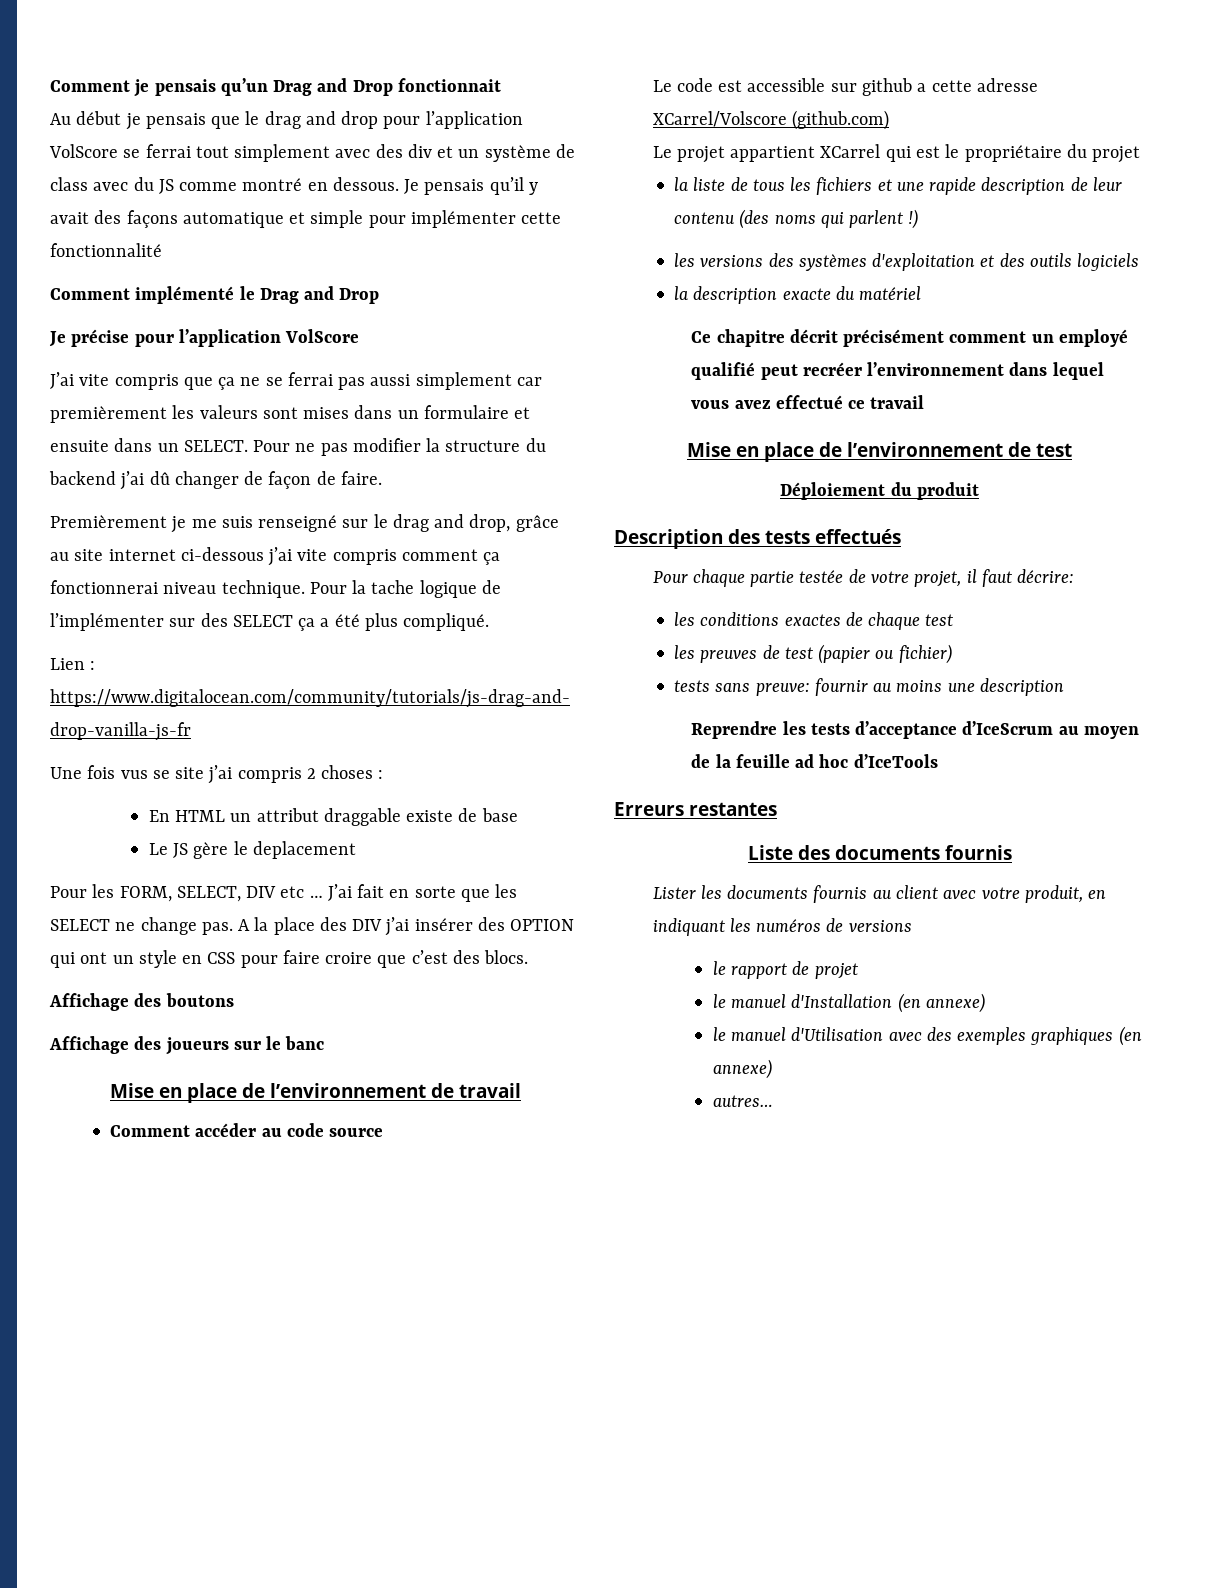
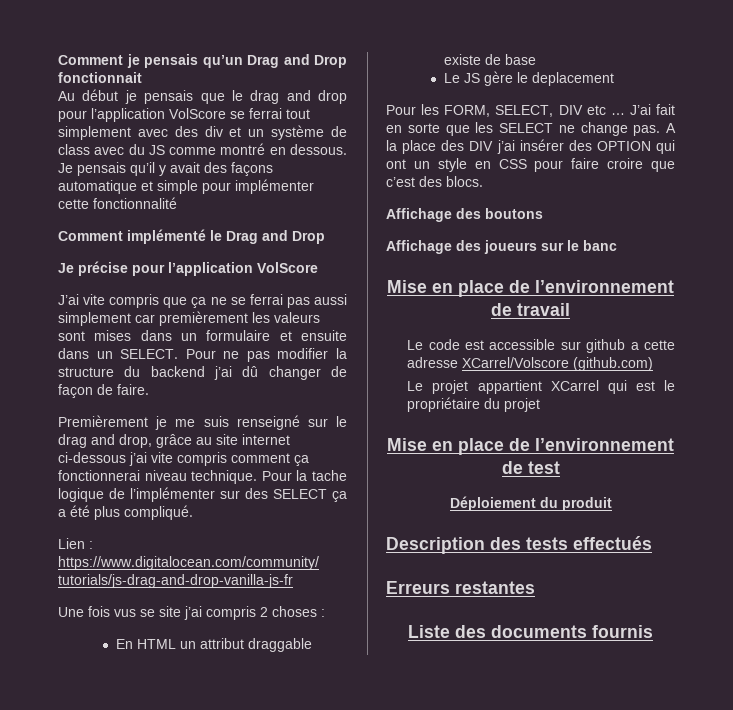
[110,1123,384,1137] // Comment accéder au code source -> (570, 309) none
[674,177,1123,195] [674,209,919,229] [674,253,1140,271] [674,286,922,304] [691,329,1128,347] [691,362,1104,380] [691,395,925,409] // la liste de tous les fichiers et une rapide description de leur contenu (des noms qui parlent !) // les versions des systèmes d'exploitation et des outils logiciels // la description exacte du matériel // Ce chapitre décrit précisément comment un employé qualifié peut recréer l’environnement dans lequel vous avez effectué ce travail -> (541, 405) none
[652,569,1075,587] [674,612,954,630] [674,644,952,664] [674,678,1064,696] [691,721,1139,739] [691,754,938,768] // Pour chaque partie testée de votre projet, il faut décrire: // les conditions exactes de chaque test // les preuves de test (papier ou fichier) // tests sans preuve: fournir au moins une description // Reprendre les tests d’acceptance d’IceScrum au moyen de la feuille ad hoc d’IceTools -> (652, 543) none
[652,885,1107,903] [652,918,912,936] [712,961,858,979] [712,993,985,1013] [712,1026,1142,1046] [712,1059,772,1079] [712,1095,773,1107] // Lister les documents fournis au client avec votre produit, en indiquant les numéros de versions // le rapport de projet // le manuel d'Installation (en annexe) // le manuel d'Utilisation avec des exemples graphiques (en annexe) // autres… -> (653, 631) none

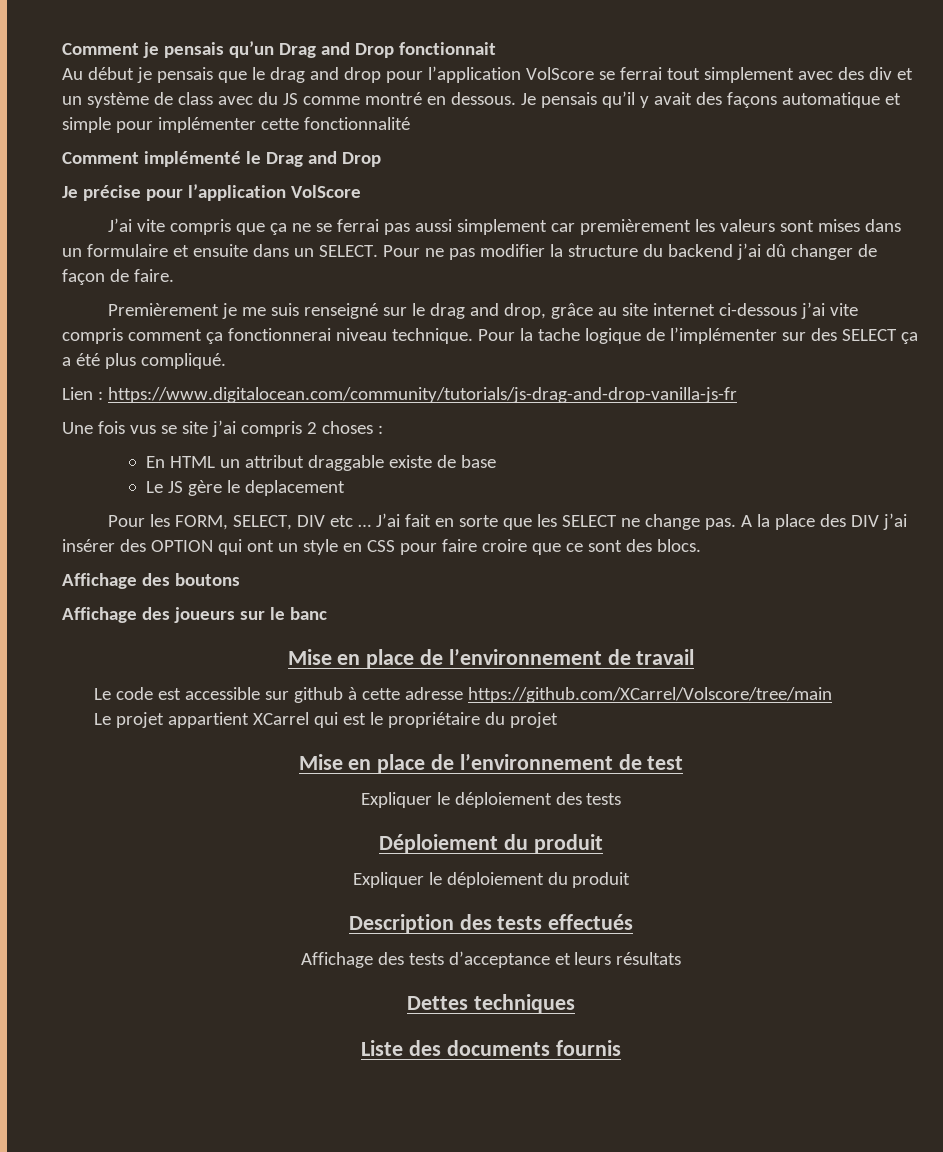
[386,177,415,187] c’est -> [565,540,622,552] ce sont
[630,342,639,350] a -> [347,687,357,700] à
[462,357,654,371] XCarrel/Volscore (github.com) -> [467,687,832,703] https://github.com/XCarrel/Volscore/tree/main
[449,496,612,511] [386,536,652,554] [386,581,535,594] Déploiement du produit // Description des tests effectués // Erreurs restantes -> [360,792,622,808] [379,834,603,853] [352,872,631,888] [348,914,634,933] [300,951,682,968] [407,994,575,1013] Expliquer le déploiement des tests // Déploiement du produit // Expliquer le déploiement du produit // Description des tests effectués // Affichage des tests d’acceptance et leurs résultats // Dettes techniques

